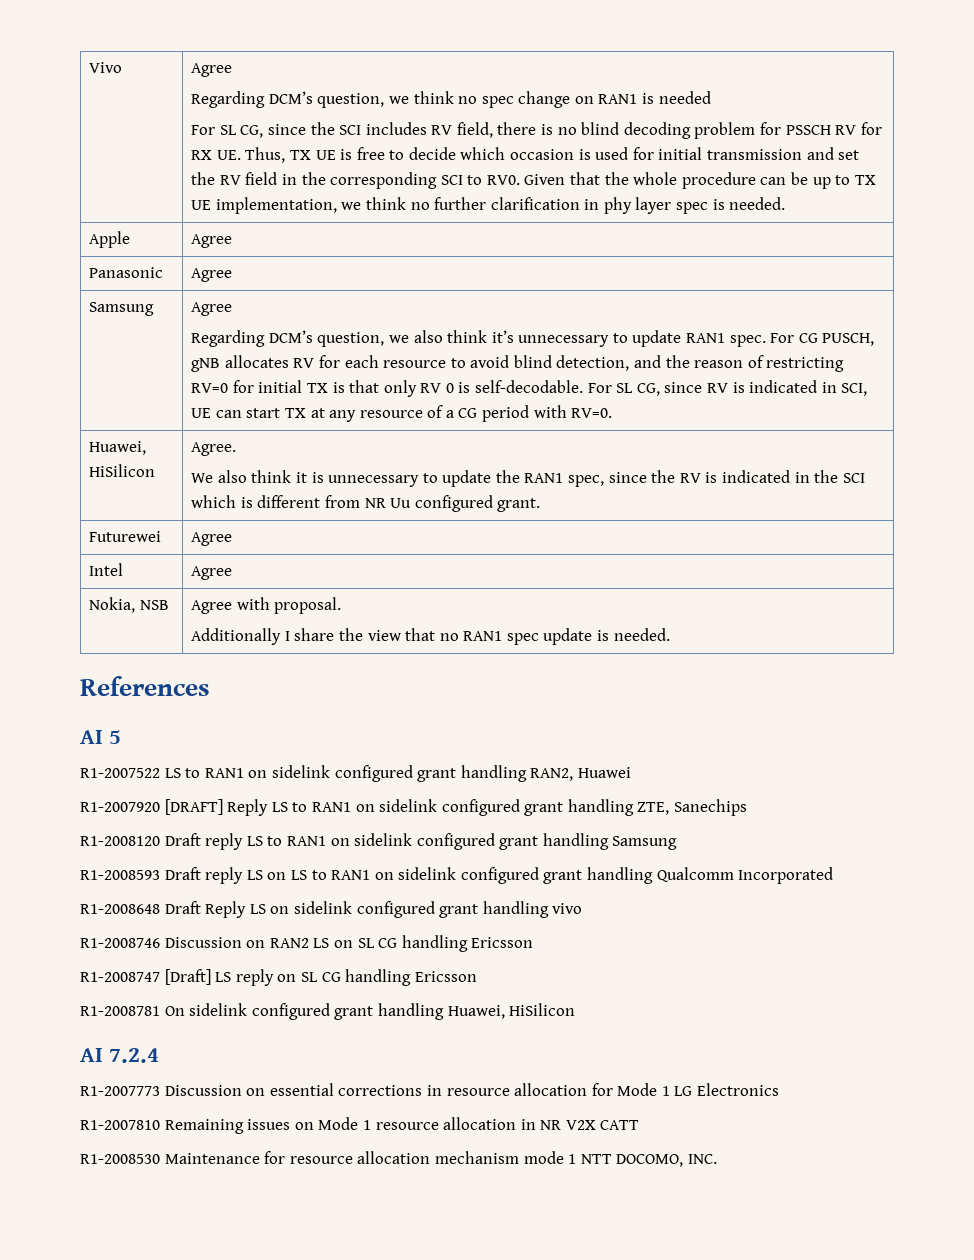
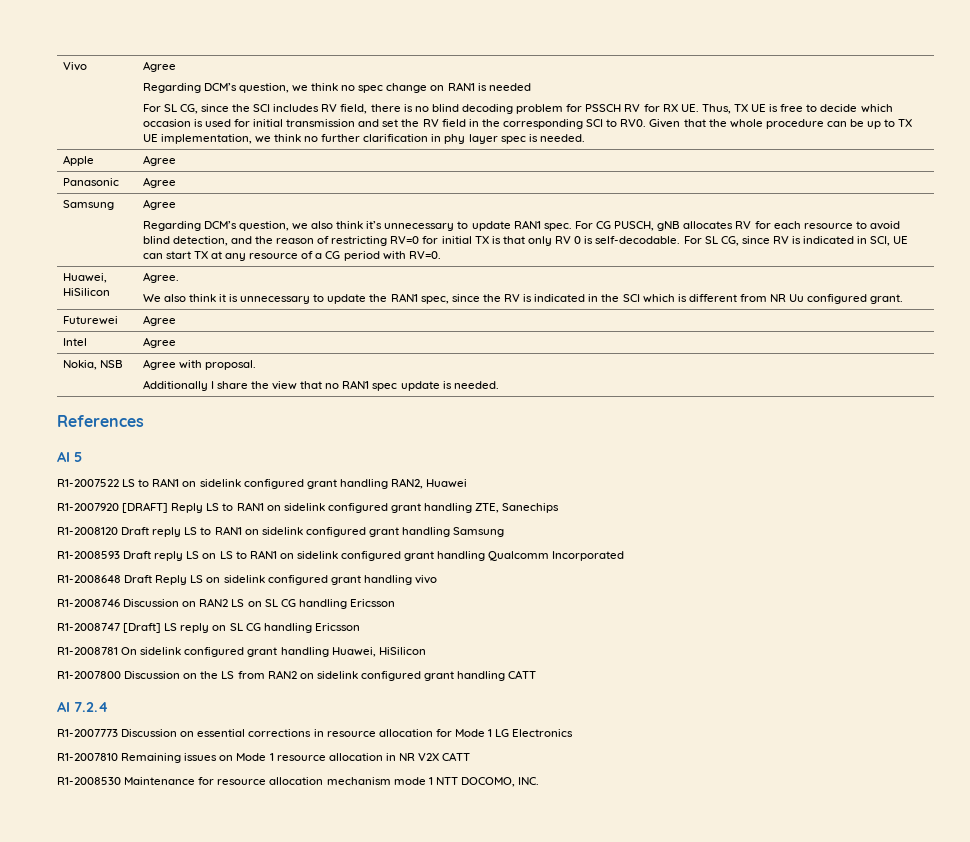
(576, 1009) none -> [57,670,537,681] // R1-2007800 Discussion on the LS from RAN2 on sidelink configured grant handling CATT

